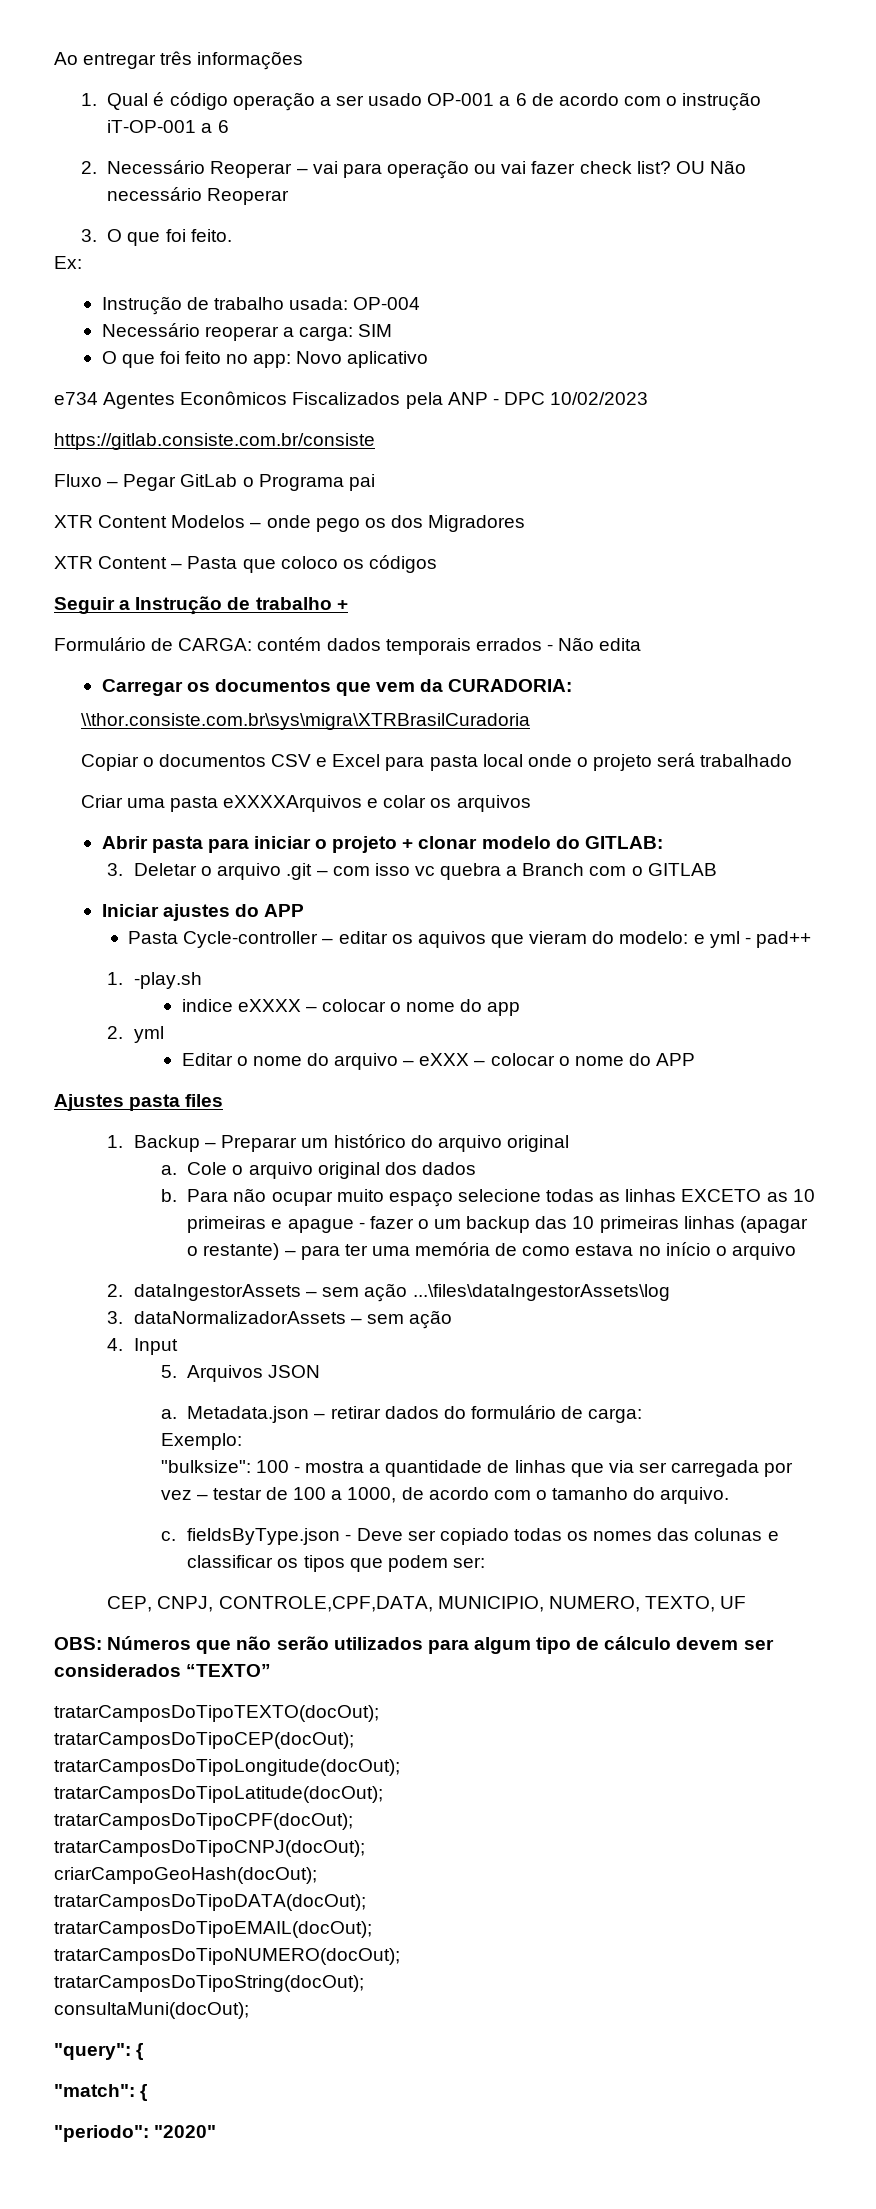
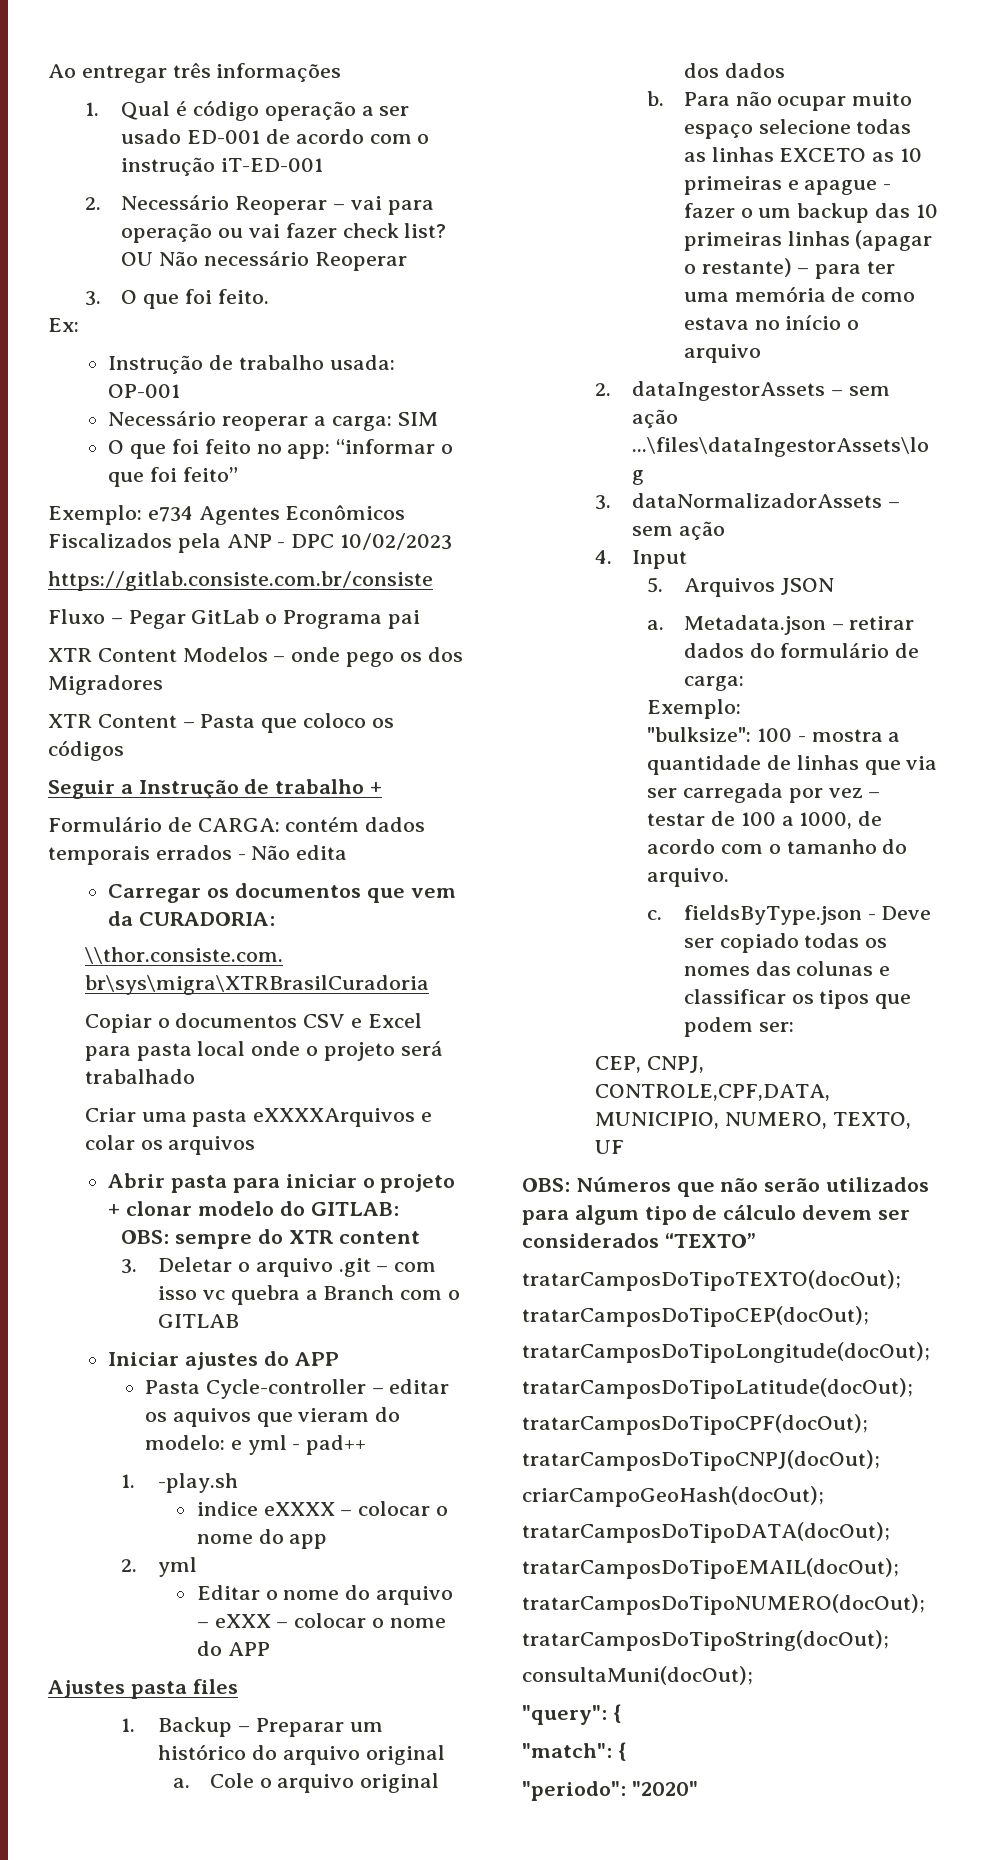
[427,93,527,106] OP-001 a 6 -> [187,130,261,144] ED-001
[107,120,229,133] iT-OP-001 a 6 -> [221,158,324,172] iT-ED-001
[353,297,421,310] OP-004 -> [108,384,181,398] OP-001
[296,351,429,368] Novo aplicativo // -> [336,439,453,454] [108,467,238,487] [48,505,142,525] “informar o que foi feito” // Exemplo:
(663, 842) none -> [121,1229,420,1249] // OBS: sempre do XTR content

